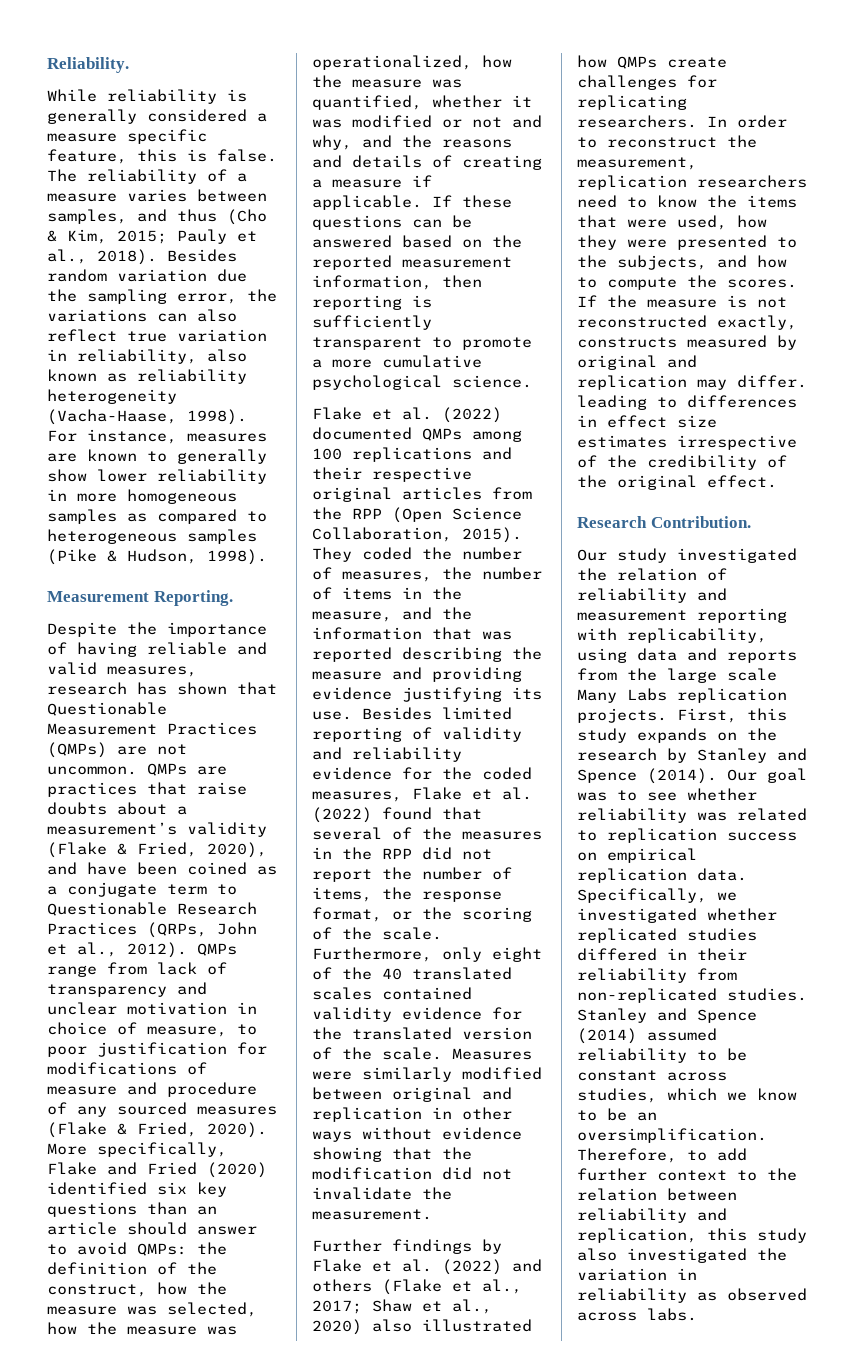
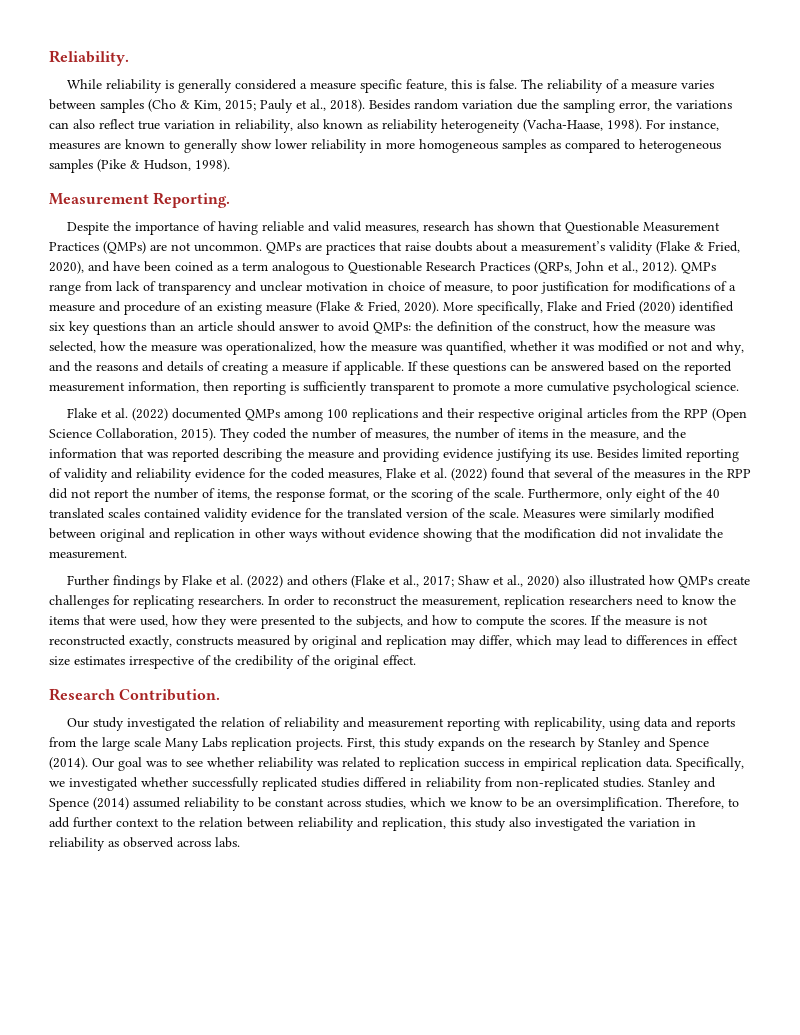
[47,209,217,224] samples, and thus -> [100,99,144,113] samples
[67,882,207,897] conjugate term -> [242,261,329,275] term analogous
(207, 1068) none -> [729,285,736,291] a
[77,1102,277,1117] any sourced measures -> [199,302,312,315] an existing measure
[737,375,807,388] [577,395,647,410] differ. leading -> [479,635,608,649] differ, which may lead
[577,852,597,861] on -> [508,758,520,767] in
(777, 914) none -> [192,777,259,791] successfully
[697,948,747,961] their -> (422, 782) none

